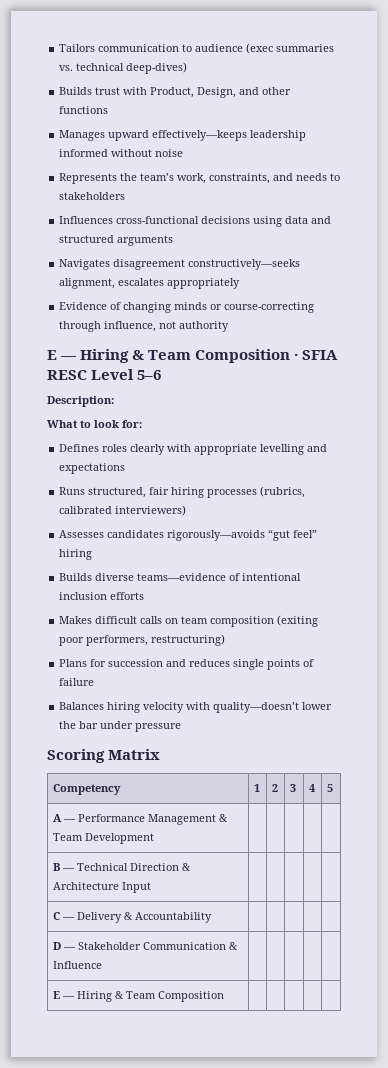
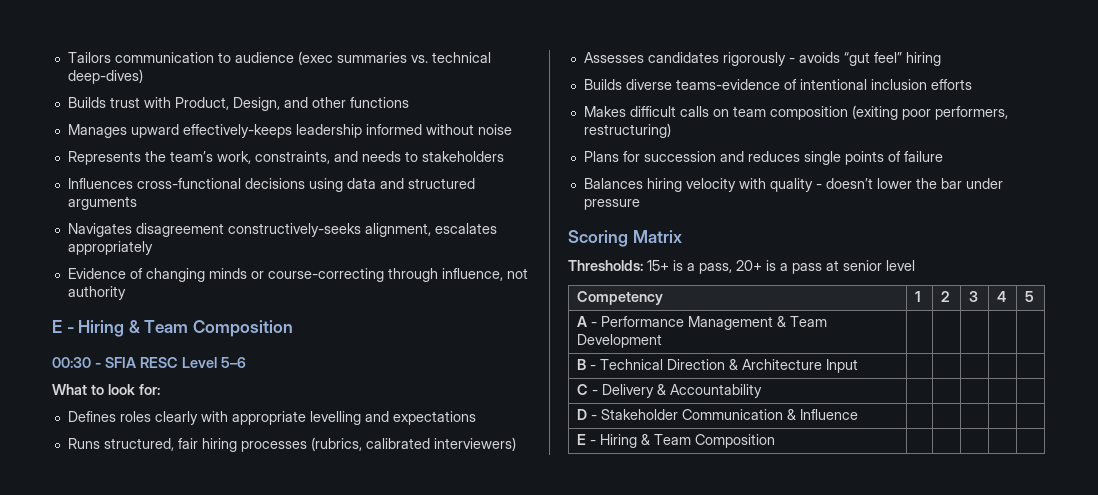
[152,130,248,141] effectively—keeps -> [182,124,292,138] effectively-keeps
[188,259,301,270] constructively—seeks -> [227,223,361,237] constructively-seeks
[60,349,299,363] — Hiring & Team Composition · -> [66,320,293,337] [52,357,101,368] - Hiring & Team Composition // 00:30 -
[47,396,114,407] // Description: -> (246, 362) none
[167,530,266,541] rigorously—avoids -> [722,52,840,66] rigorously - avoids
[137,573,227,581] teams—evidence -> [675,79,780,90] teams-evidence
[213,702,300,713] quality—doesn’t -> [769,178,873,192] quality - doesn’t
(161, 754) none -> [568,260,915,274] // Thresholds: 15+ is a pass, 20+ is a pass at senior level
[62,819,76,822] — -> [591,322,598,327] -
[61,868,75,871] — -> [590,365,597,370] -
[61,917,75,920] — -> [592,390,599,395] -
[62,947,76,950] — -> [591,415,598,420] -
[61,996,75,999] — -> [590,440,597,445] -

